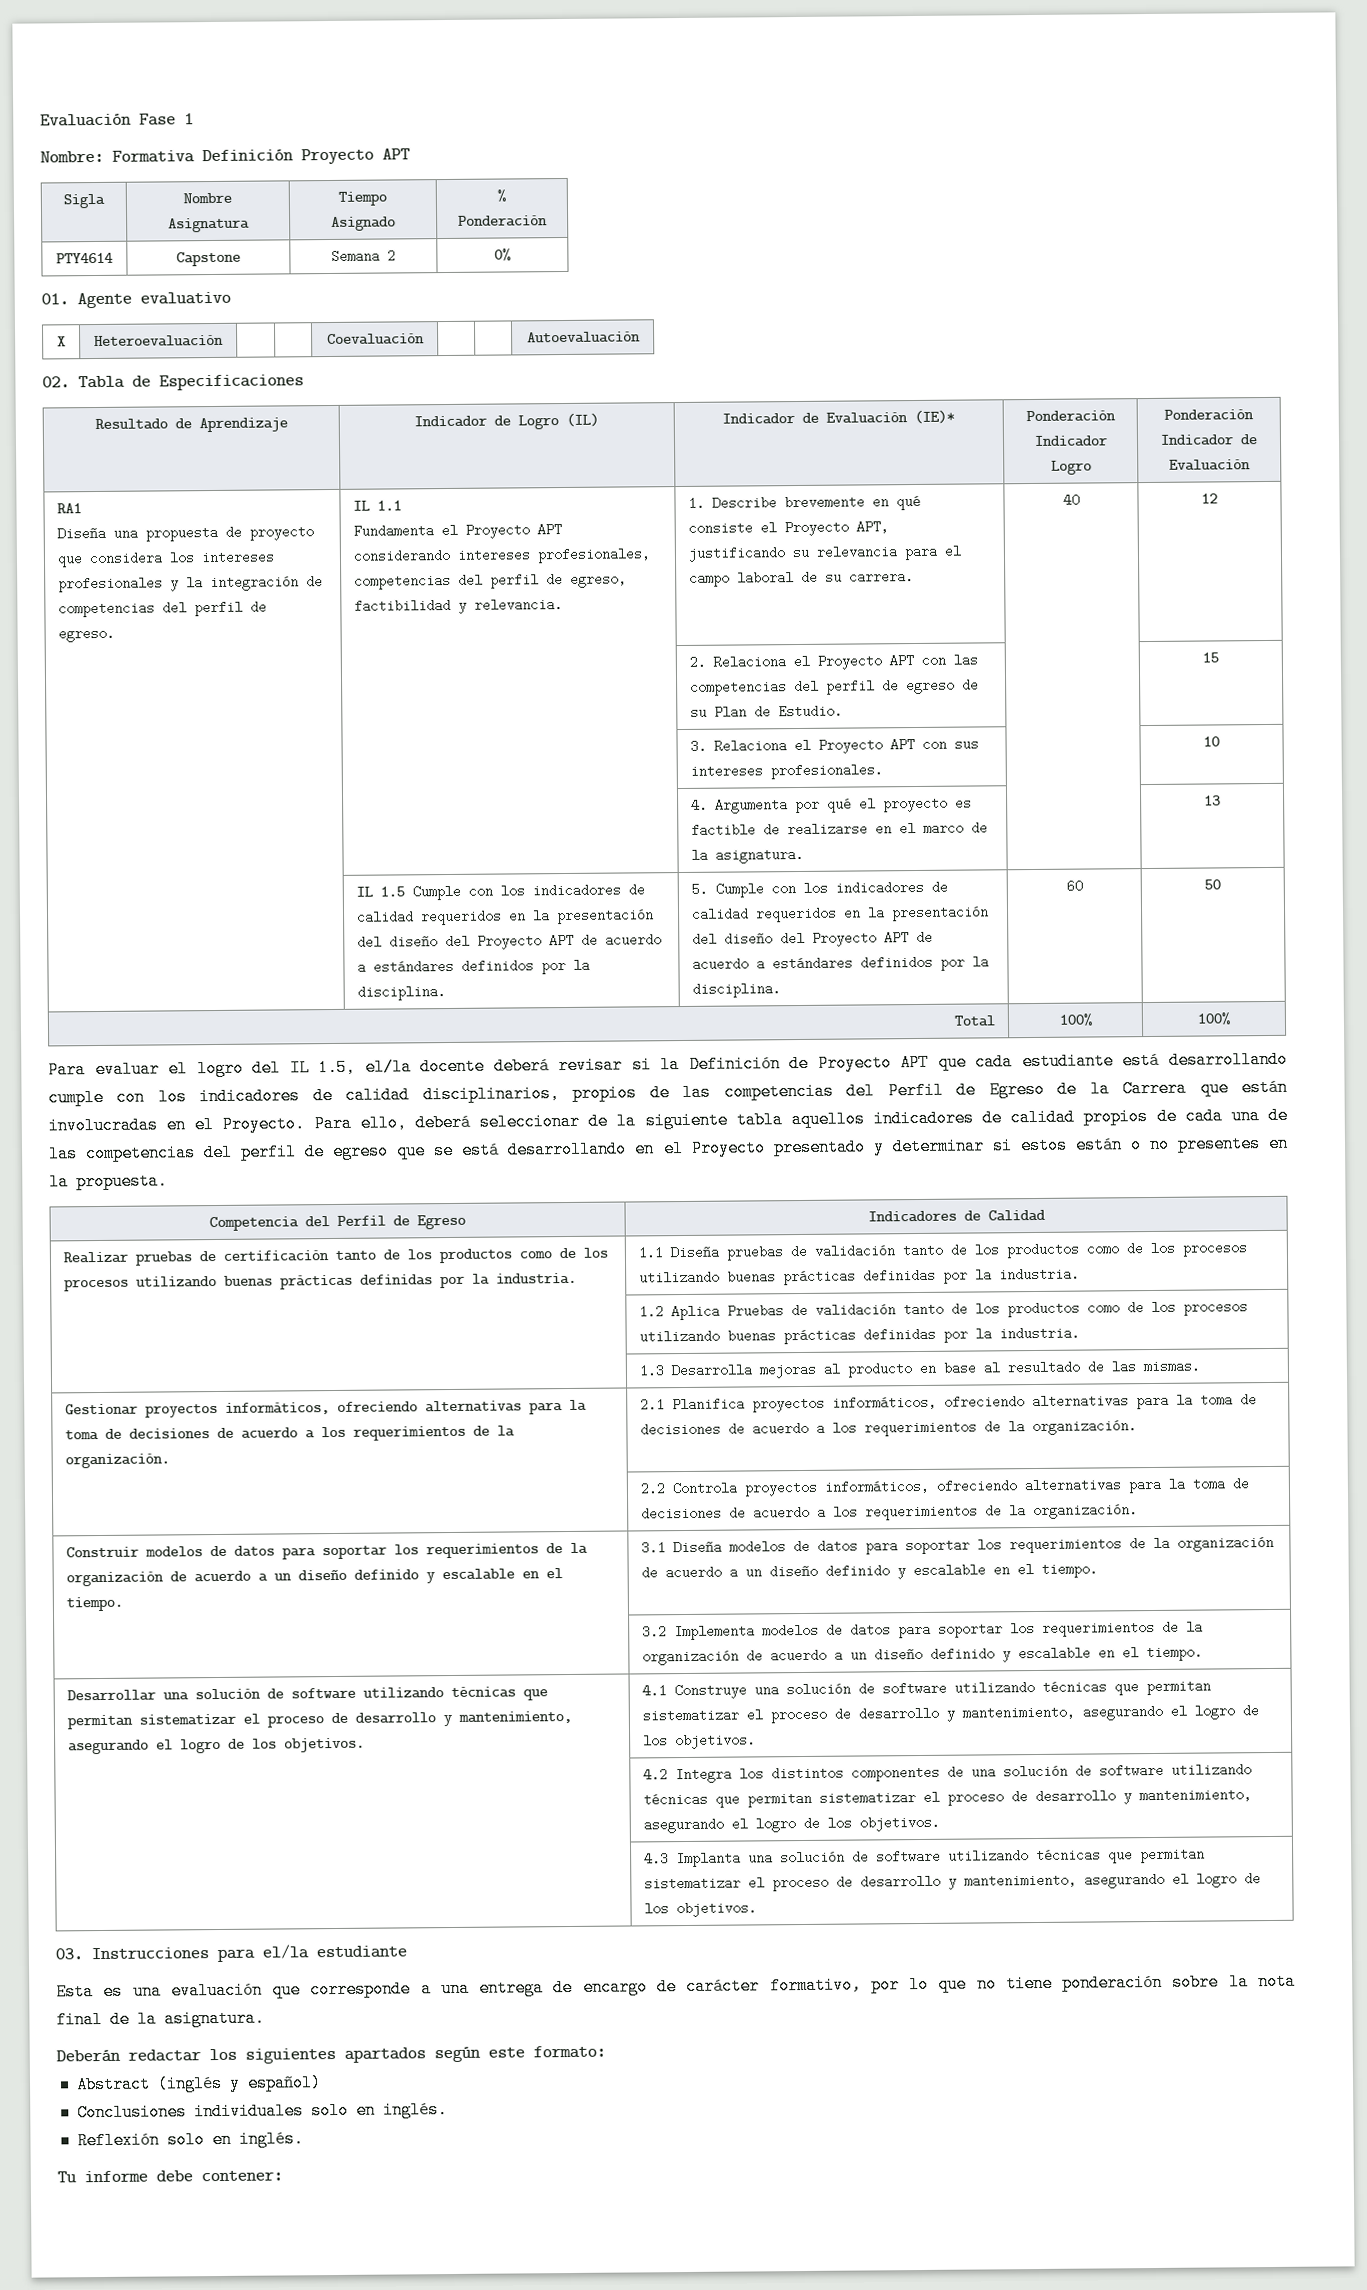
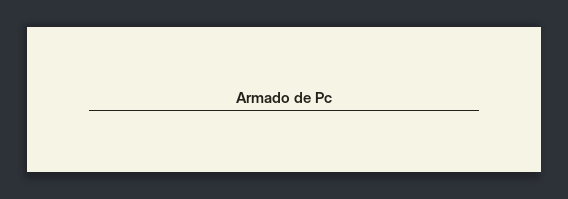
[40,113,194,127] [40,148,410,165] [63,193,105,209] [183,192,232,204] [168,217,250,233] [338,191,387,206] [331,216,396,231] [497,189,506,202] [458,215,548,227] [56,252,113,264] [176,251,241,267] [331,249,396,263] [494,248,511,261] [41,291,231,309] [57,336,66,347] [94,334,224,348] [326,333,425,346] [526,331,641,344] [42,374,304,391] [94,417,288,433] [414,412,599,430] [722,409,955,425] [1025,410,1116,423] [1033,435,1108,447] [1050,460,1092,475] [1164,409,1254,421] [1160,434,1258,446] [1169,459,1251,471] [57,503,83,514] [57,525,315,542] [57,550,276,568] [58,575,324,593] [58,600,268,618] [58,626,116,643] [353,500,403,511] [353,523,563,539] [353,547,652,564] [354,572,628,590] [354,598,564,614] [688,495,922,511] [688,520,890,537] [688,544,962,562] [689,570,915,587] [1062,493,1080,507] [1201,493,1218,504] [689,653,979,670] [690,678,980,696] [690,704,844,719] [1202,652,1219,663] [690,737,980,754] [690,763,884,780] [1203,736,1220,747] [691,796,973,814] [691,821,989,837] [691,847,805,864] [1204,795,1221,806] [356,883,646,901] [356,908,655,926] [357,933,663,950] [357,958,591,975] [357,985,447,1001] [691,880,949,898] [691,905,990,923] [692,930,934,947] [692,955,990,971] [692,982,782,998] [1065,879,1083,893] [1204,879,1221,890] [953,1015,995,1027] [1058,1013,1092,1026] [1197,1012,1230,1025] [48,1050,1288,1079] [48,1078,1288,1107] [48,1106,1289,1135] [48,1134,1289,1163] [49,1172,168,1191] [208,1214,466,1232] [867,1209,1046,1223] [63,1247,609,1266] [64,1272,578,1292] [638,1241,1248,1261] [639,1267,1081,1286] [639,1300,1249,1321] [639,1326,1081,1345] [639,1359,1201,1379] [65,1399,588,1418] [65,1425,516,1441] [65,1453,171,1469] [640,1393,1258,1413] [640,1419,1138,1437] [640,1477,1250,1497] [641,1503,1139,1521] [66,1542,589,1560] [66,1568,564,1587] [66,1596,124,1612] [641,1535,1275,1555] [641,1562,1099,1580] [642,1620,1204,1641] [642,1645,1204,1666] [67,1686,549,1702] [67,1710,573,1730] [68,1737,366,1755] [642,1679,1212,1700] [642,1704,1260,1724] [643,1733,757,1750] [643,1763,1253,1784] [643,1788,1253,1808] [643,1815,941,1834] [644,1847,1206,1868] [644,1872,1262,1892] [644,1901,758,1918] [55,1944,407,1963] [56,1972,1296,2001] [56,2009,265,2029] [56,2045,606,2064] [75,2074,322,2094] [76,2101,448,2122] [76,2130,304,2150] [57,2170,283,2183] Evaluación Fase 1 // Nombre: Formativa Definición Proyecto APT // Sigla | Nombre Asignatura | Tiempo Asignado | % Ponderación // PTY4614 | Capstone | Semana 2 | 0% // 01. Agente evaluativo // X | Heteroevaluación | | | Coevaluación | | | Autoevaluación // 02. Tabla de Especificaciones // Resultado de Aprendizaje | Indicador de Logro (IL) | Indicador de Evaluación (IE)* | Ponderación Indicador Logro | Ponderación Indicador de Evaluación // RA1 // Diseña una propuesta de proyecto que considera los intereses profesionales y la integración de competencias del perfil de egreso. | IL 1.1 // Fundamenta el Proyecto APT considerando intereses profesionales, competencias del perfil de egreso, factibilidad y relevancia. | 1. Describe brevemente en qué consiste el Proyecto APT, justificando su relevancia para el campo laboral de su carrera. | 40 | 12 // | | 2. Relaciona el Proyecto APT con las competencias del perfil de egreso de su Plan de Estudio. | | 15 // | | 3. Relaciona el Proyecto APT con sus intereses profesionales. | | 10 // | | 4. Argumenta por qué el proyecto es factible de realizarse en el marco de la asignatura. | | 13 // | IL 1.5 Cumple con los indicadores de calidad requeridos en la presentación del diseño del Proyecto APT de acuerdo a estándares definidos por la disciplina. | 5. Cumple con los indicadores de calidad requeridos en la presentación del diseño del Proyecto APT de acuerdo a estándares definidos por la disciplina. | 60 | 50 // Total | 100% | 100% // Para evaluar el logro del IL 1.5, el/la docente deberá revisar si la Definición de Proyecto APT que cada estudiante está desarrollando cumple con los indicadores de calidad disciplinarios, propios de las competencias del Perfil de Egreso de la Carrera que están involucradas en el Proyecto. Para ello, deberá seleccionar de la siguiente tabla aquellos indicadores de calidad propios de cada una de las competencias del perfil de egreso que se está desarrollando en el Proyecto presentado y determinar si estos están o no presentes en la propuesta. // Competencia del Perfil de Egreso | Indicadores de Calidad // Realizar pruebas de certificación tanto de los productos como de los procesos utilizando buenas prácticas definidas por la industria. | 1.1 Diseña pruebas de validación tanto de los productos como de los procesos utilizando buenas prácticas definidas por la industria. // | 1.2 Aplica Pruebas de validación tanto de los productos como de los procesos utilizando buenas prácticas definidas por la industria. // | 1.3 Desarrolla mejoras al producto en base al resultado de las mismas. // Gestionar proyectos informáticos, ofreciendo alternativas para la toma de decisiones de acuerdo a los requerimientos de la organización. | 2.1 Planifica proyectos informáticos, ofreciendo alternativas para la toma de decisiones de acuerdo a los requerimientos de la organización. // | 2.2 Controla proyectos informáticos, ofreciendo alternativas para la toma de decisiones de acuerdo a los requerimientos de la organización. // Construir modelos de datos para soportar los requerimientos de la organización de acuerdo a un diseño definido y escalable en el tiempo. | 3.1 Diseña modelos de datos para soportar los requerimientos de la organización de acuerdo a un diseño definido y escalable en el tiempo. // | 3.2 Implementa modelos de datos para soportar los requerimientos de la organización de acuerdo a un diseño definido y escalable en el tiempo. // Desarrollar una solución de software utilizando técnicas que permitan sistematizar el proceso de desarrollo y mantenimiento, asegurando el logro de los objetivos. | 4.1 Construye una solución de software utilizando técnicas que permitan sistematizar el proceso de desarrollo y mantenimiento, asegurando el logro de los objetivos. // | 4.2 Integra los distintos componentes de una solución de software utilizando técnicas que permitan sistematizar el proceso de desarrollo y mantenimiento, asegurando el logro de los objetivos. // | 4.3 Implanta una solución de software utilizando técnicas que permitan sistematizar el proceso de desarrollo y mantenimiento, asegurando el logro de los objetivos. // 03. Instrucciones para el/la estudiante // Esta es una evaluación que corresponde a una entrega de encargo de carácter formativo, por lo que no tiene ponderación sobre la nota final de la asignatura. // Deberán redactar los siguientes apartados según este formato: // Abstract (inglés y español) // Conclusiones individuales solo en inglés. // Reflexión solo en inglés. // Tu informe debe contener: -> [235,92,333,103] Armado de Pc

